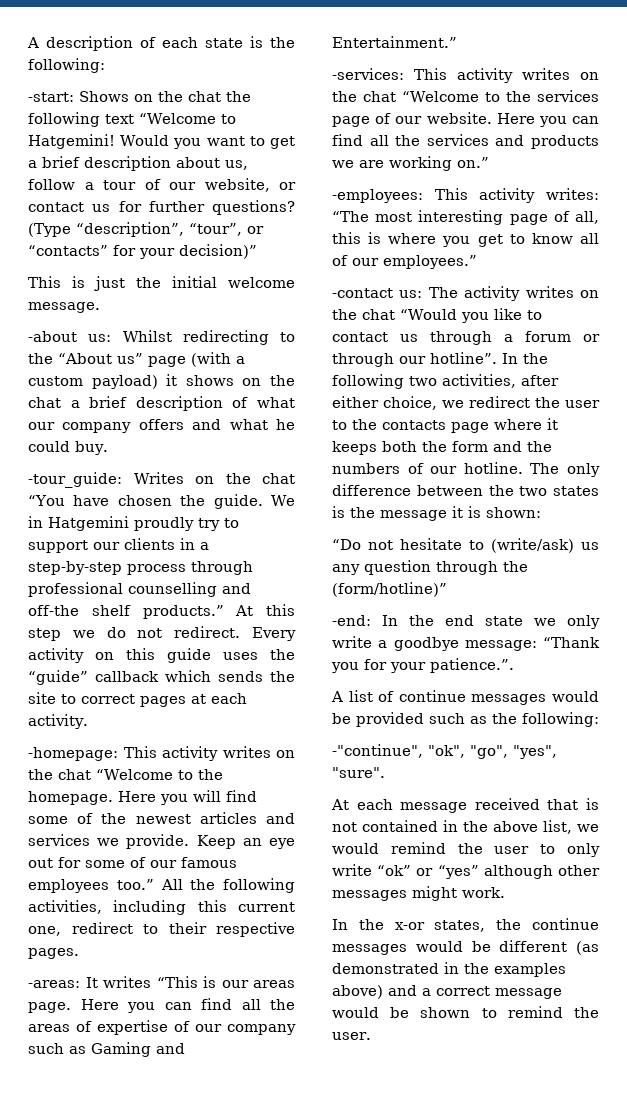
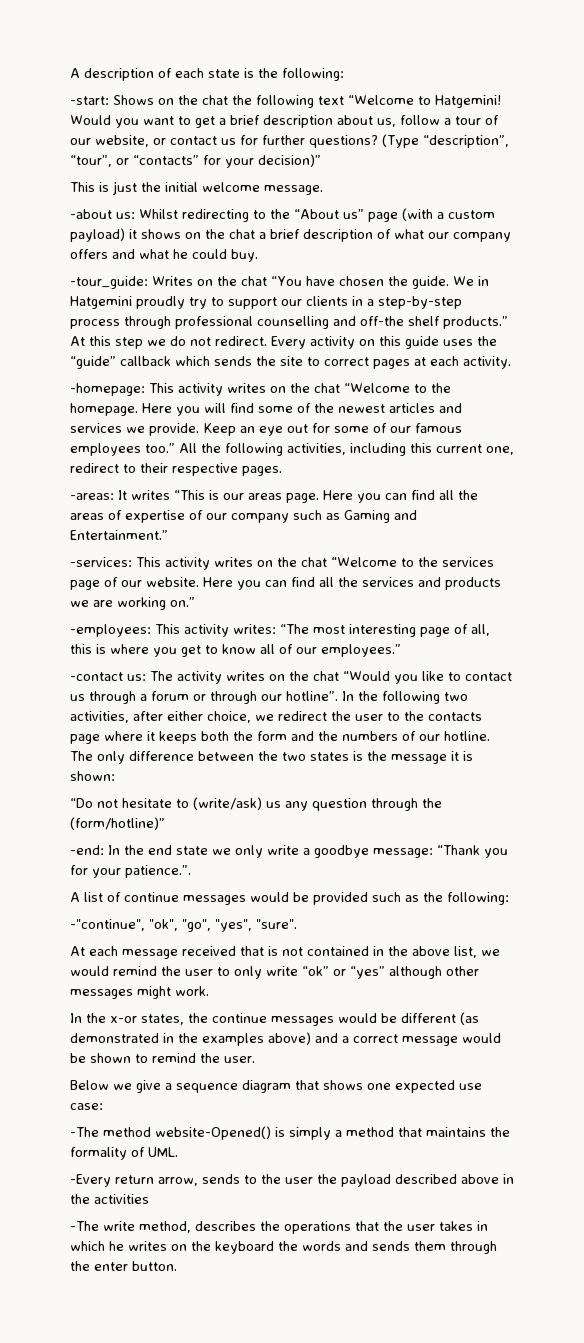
(371, 1036) none -> [70,1080,482,1093] [70,1103,103,1110] [70,1126,510,1140] [70,1147,178,1160] [70,1174,514,1187] [70,1194,149,1204] [70,1221,488,1234] [70,1241,497,1254] [70,1261,177,1271] // Below we give a sequence diagram that shows one expected use case: // -The method website-Opened() is simply a method that maintains the formality of UML. // -Every return arrow, sends to the user the payload described above in the activities // -The write method, describes the operations that the user takes in which he writes on the keyboard the words and sends them through the enter button.

